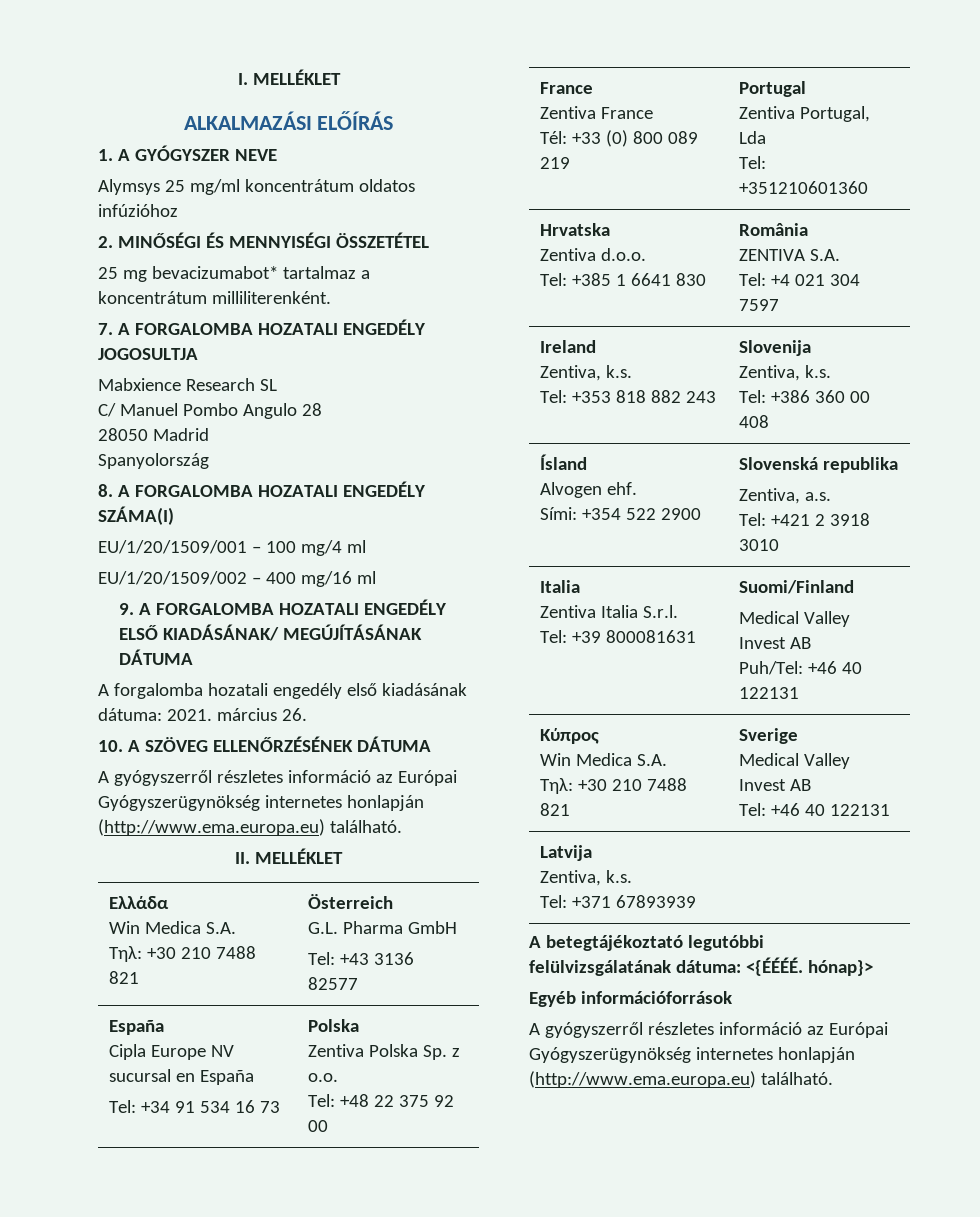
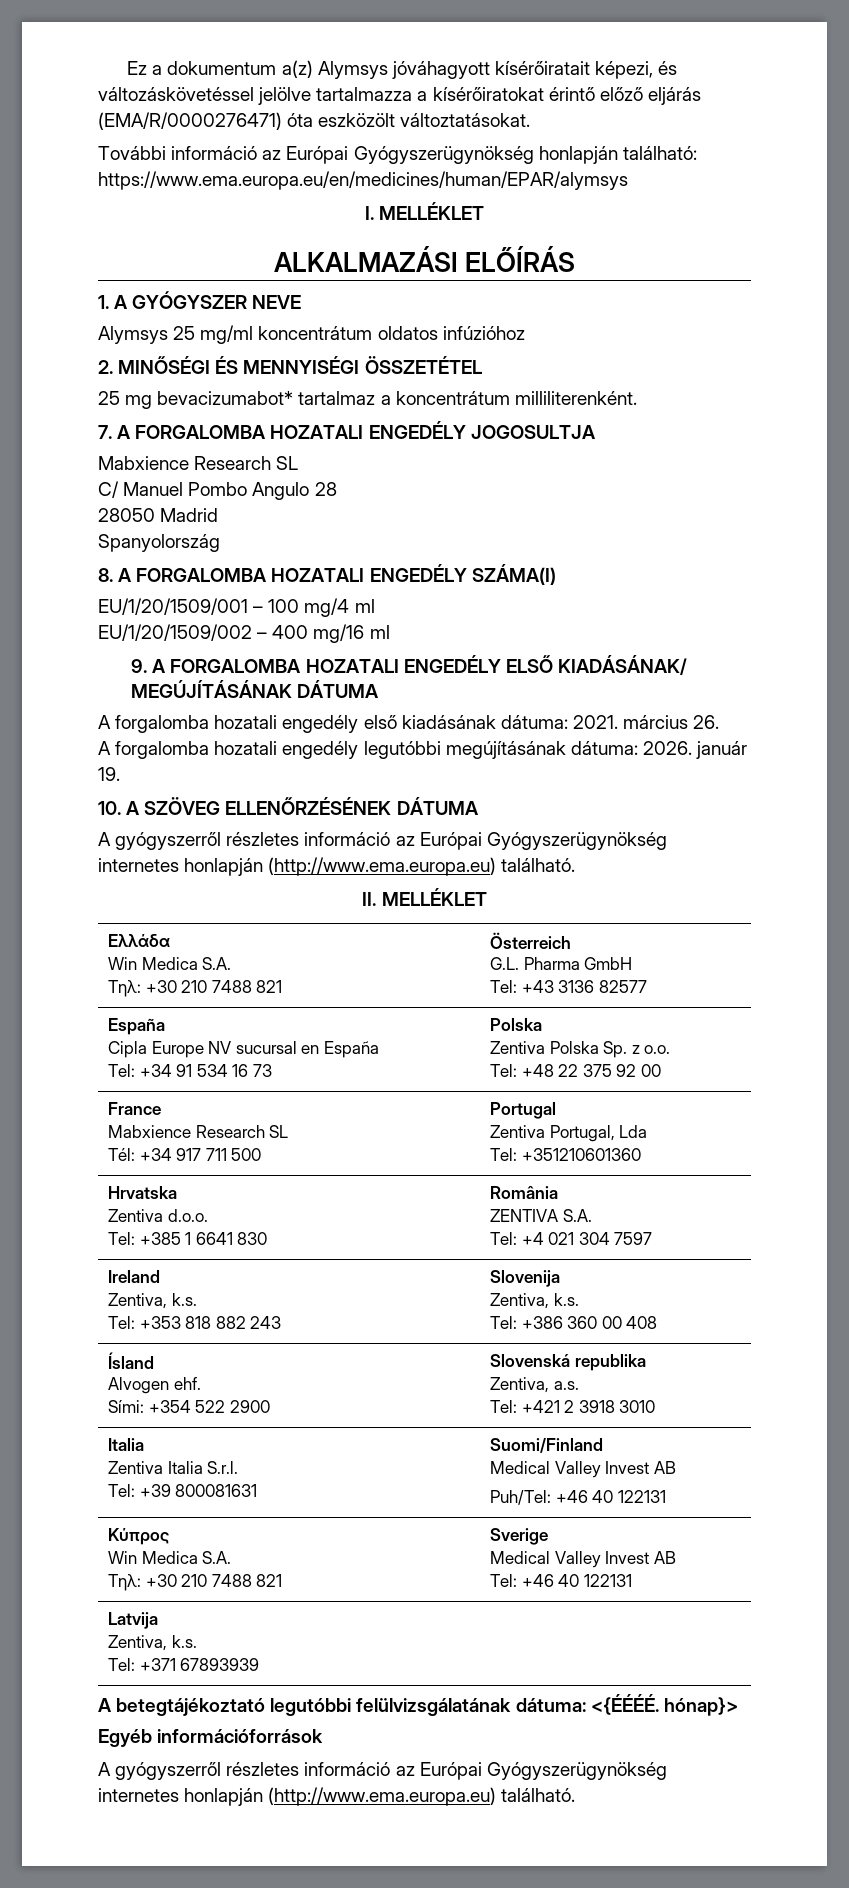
(237, 79) none -> [127,60,678,79] [98,87,701,105] [98,112,531,130] [98,146,697,164] [98,171,628,190] Ez a dokumentum a(z) Alymsys jóváhagyott kísérőiratait képezi, és változáskövetéssel jelölve tartalmazza a kísérőiratokat érintő előző eljárás (EMA/R/0000276471) óta eszközölt változtatásokat. // További információ az Európai Gyógyszerügynökség honlapján található: https://www.ema.europa.eu/en/medicines/human/EPAR/alymsys //
(307, 714) none -> [98,741,748,759] [98,767,120,781] // A forgalomba hozatali engedély legutóbbi megújításának dátuma: 2026. január 19.
[540,106,654,119] [540,130,699,147] [540,157,571,169] Zentiva France // Tél: +33 (0) 800 089 219 -> [107,1125,289,1138] [107,1148,262,1161] Mabxience Research SL // Tél: +34 917 711 500

